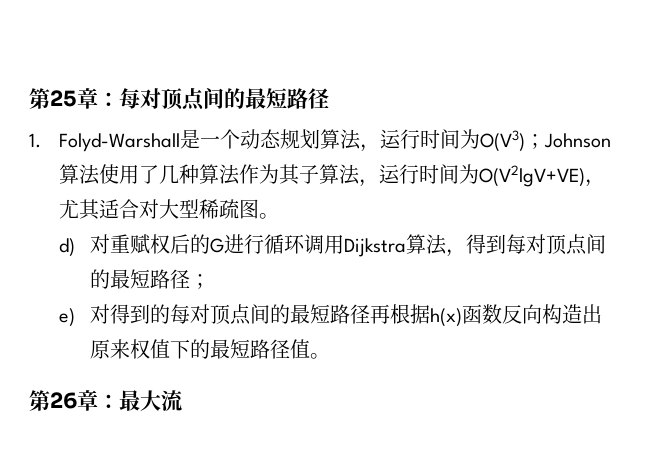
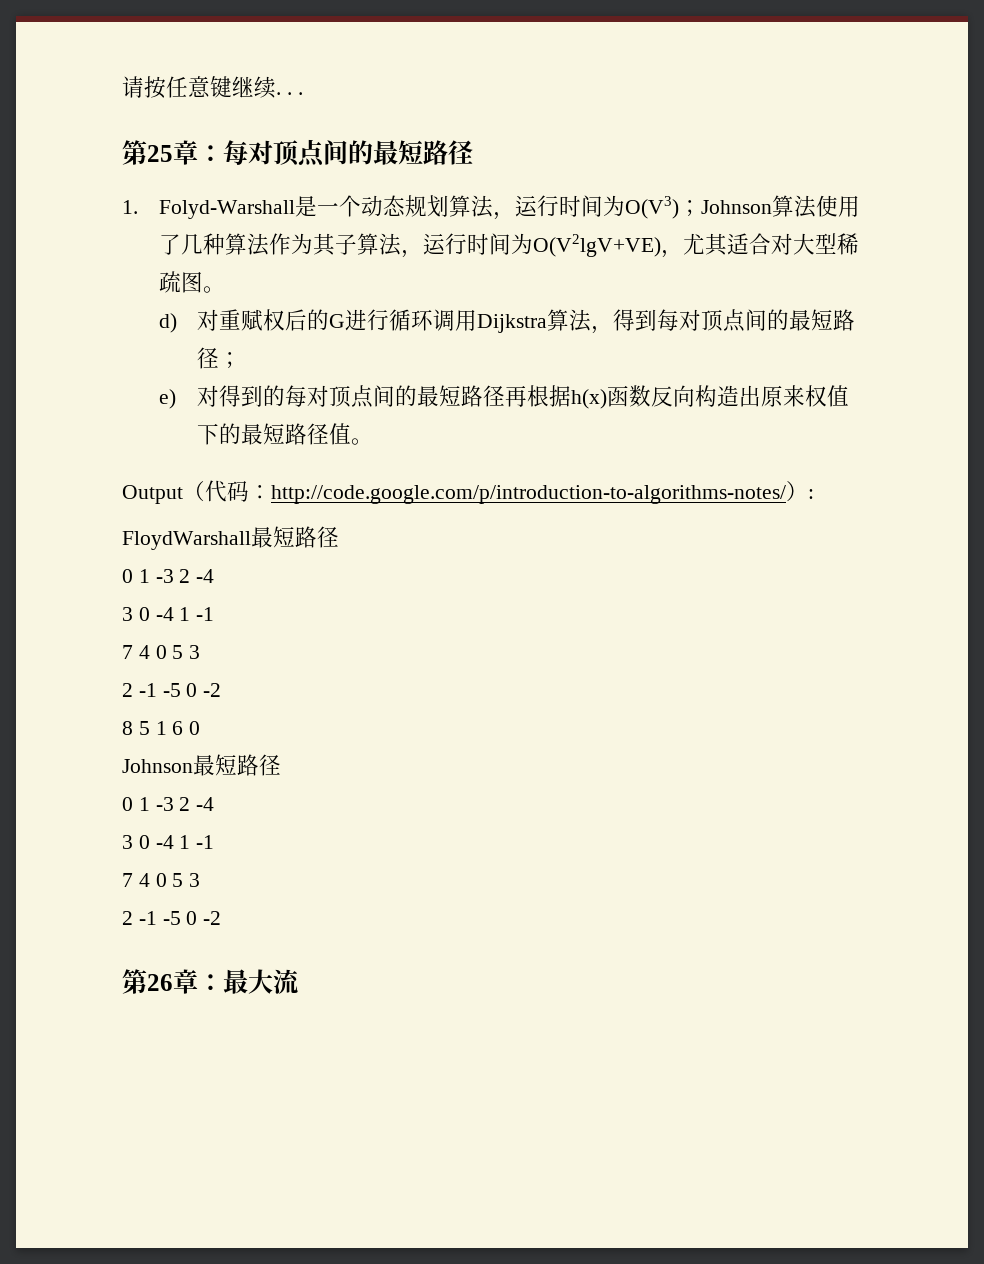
(29, 98) none -> [122,76,303,99] 请按任意键继续. . . //
(330, 356) none -> [122,480,814,504] [122,526,339,550] [122,569,215,583] [122,607,215,621] [122,645,201,659] [122,683,222,697] [122,721,201,735] [122,754,281,776] [122,797,215,811] [122,835,215,849] [122,873,201,887] [122,911,222,925] // Output（代码：http://code.google.com/p/introduction-to-algorithms-notes/）: // FloydWarshall最短路径 // 0 1 -3 2 -4 // 3 0 -4 1 -1 // 7 4 0 5 3 // 2 -1 -5 0 -2 // 8 5 1 6 0 // Johnson最短路径 // 0 1 -3 2 -4 // 3 0 -4 1 -1 // 7 4 0 5 3 // 2 -1 -5 0 -2

